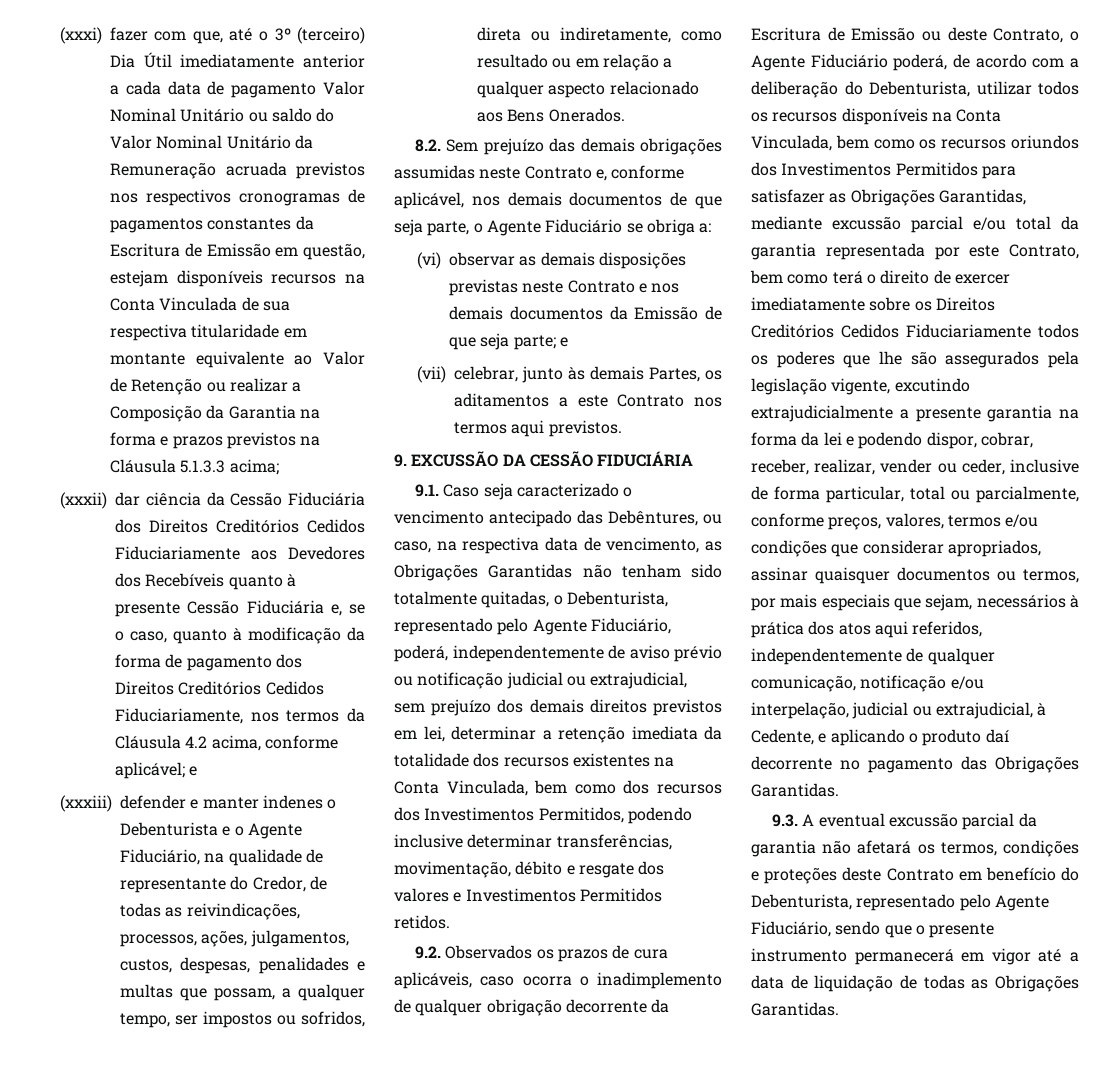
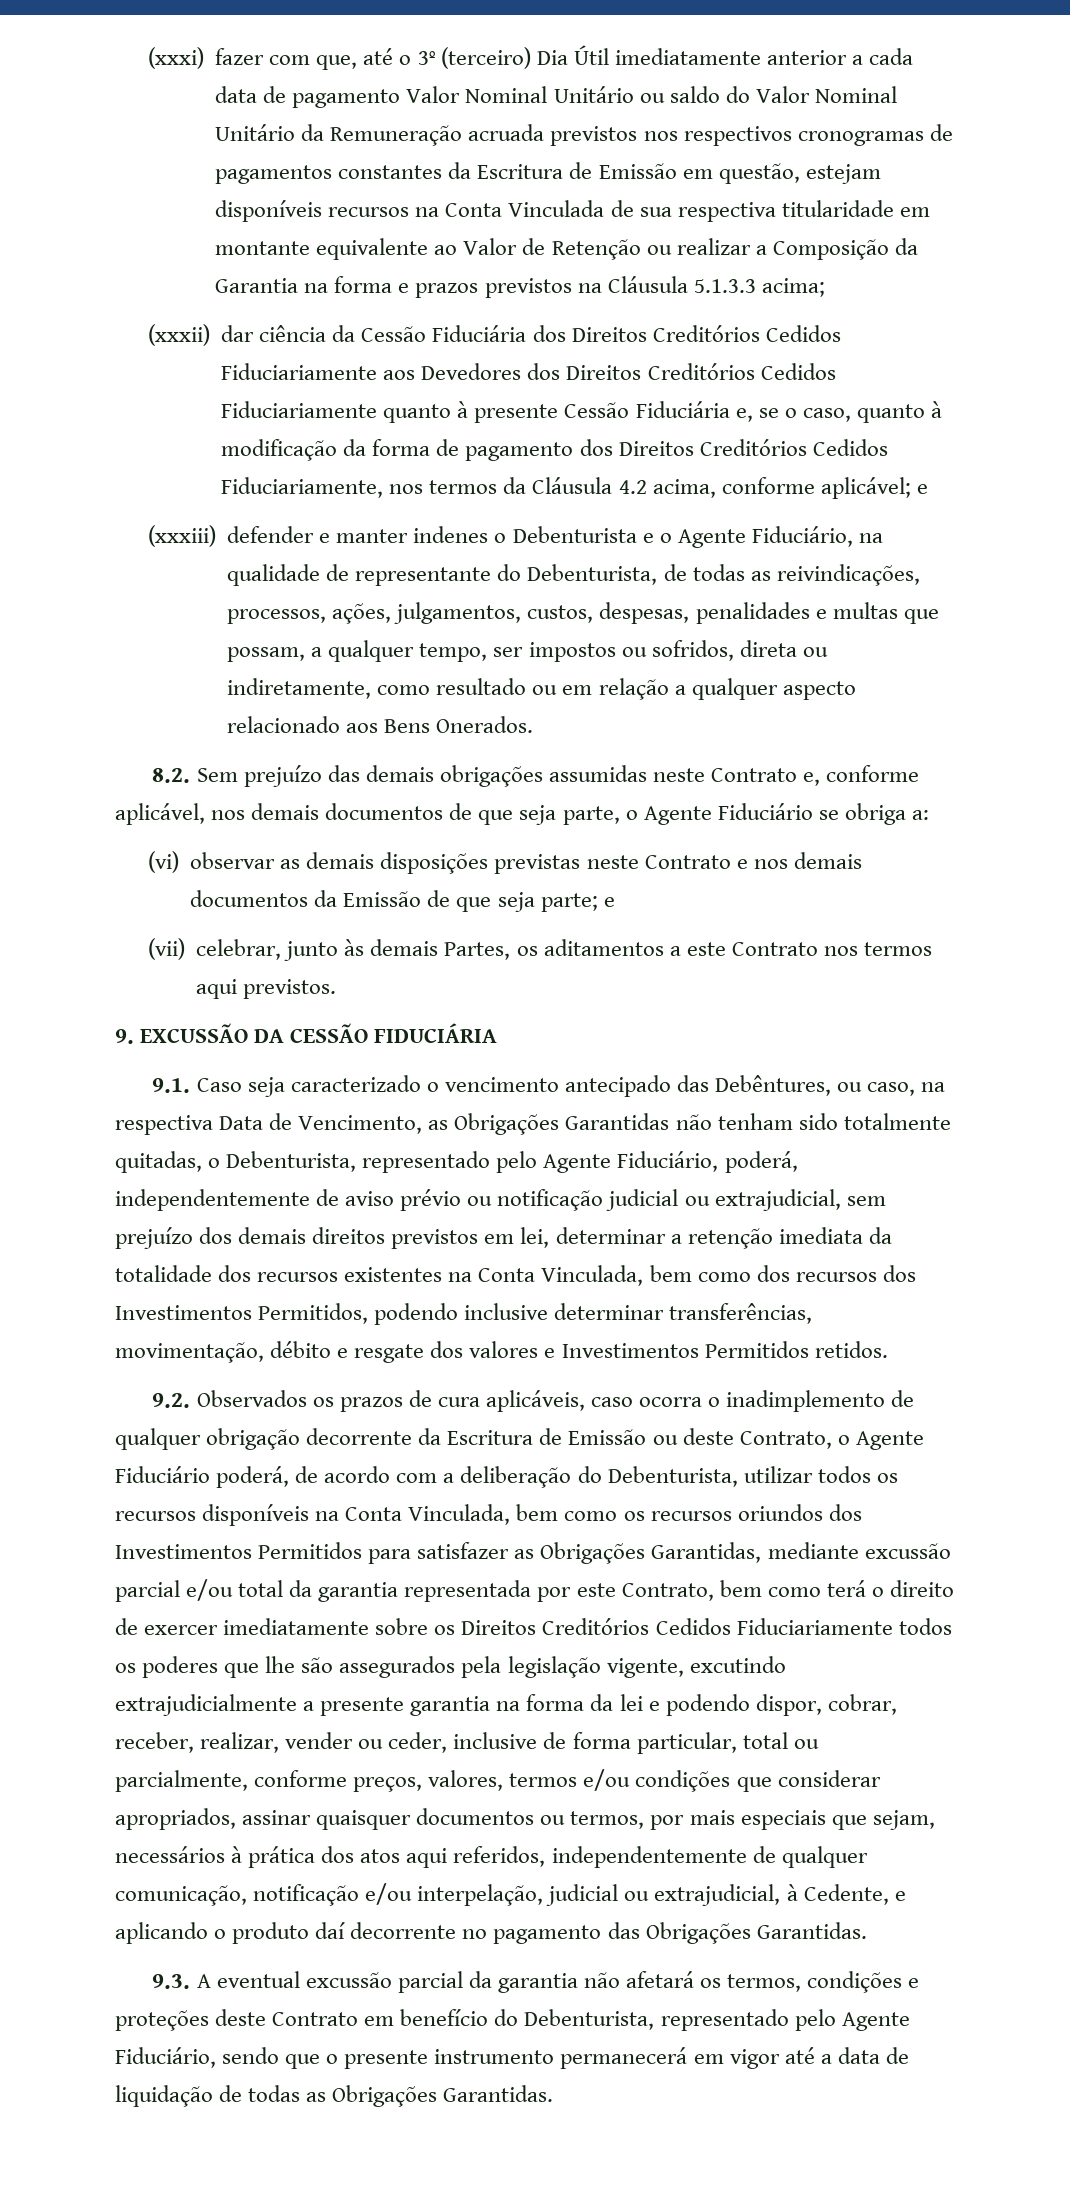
[145,573,225,587] Recebíveis -> [566,363,836,380] [221,401,378,418] Direitos Creditórios Cedidos Fiduciariamente
[252,876,306,892] Credor, -> [527,564,658,585] Debenturista,
[545,537,700,553] data de vencimento, -> [219,1113,423,1134] Data de Vencimento,

